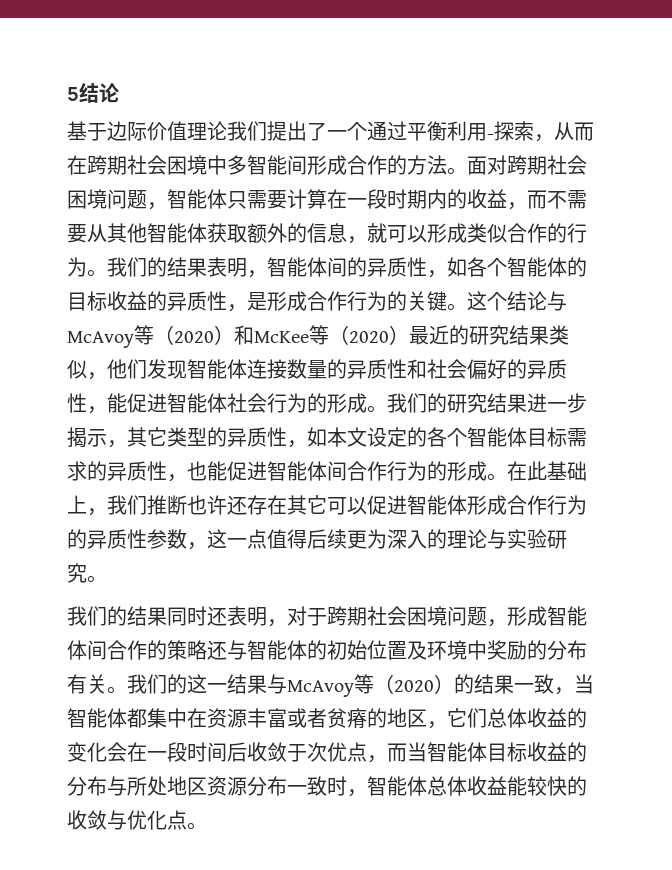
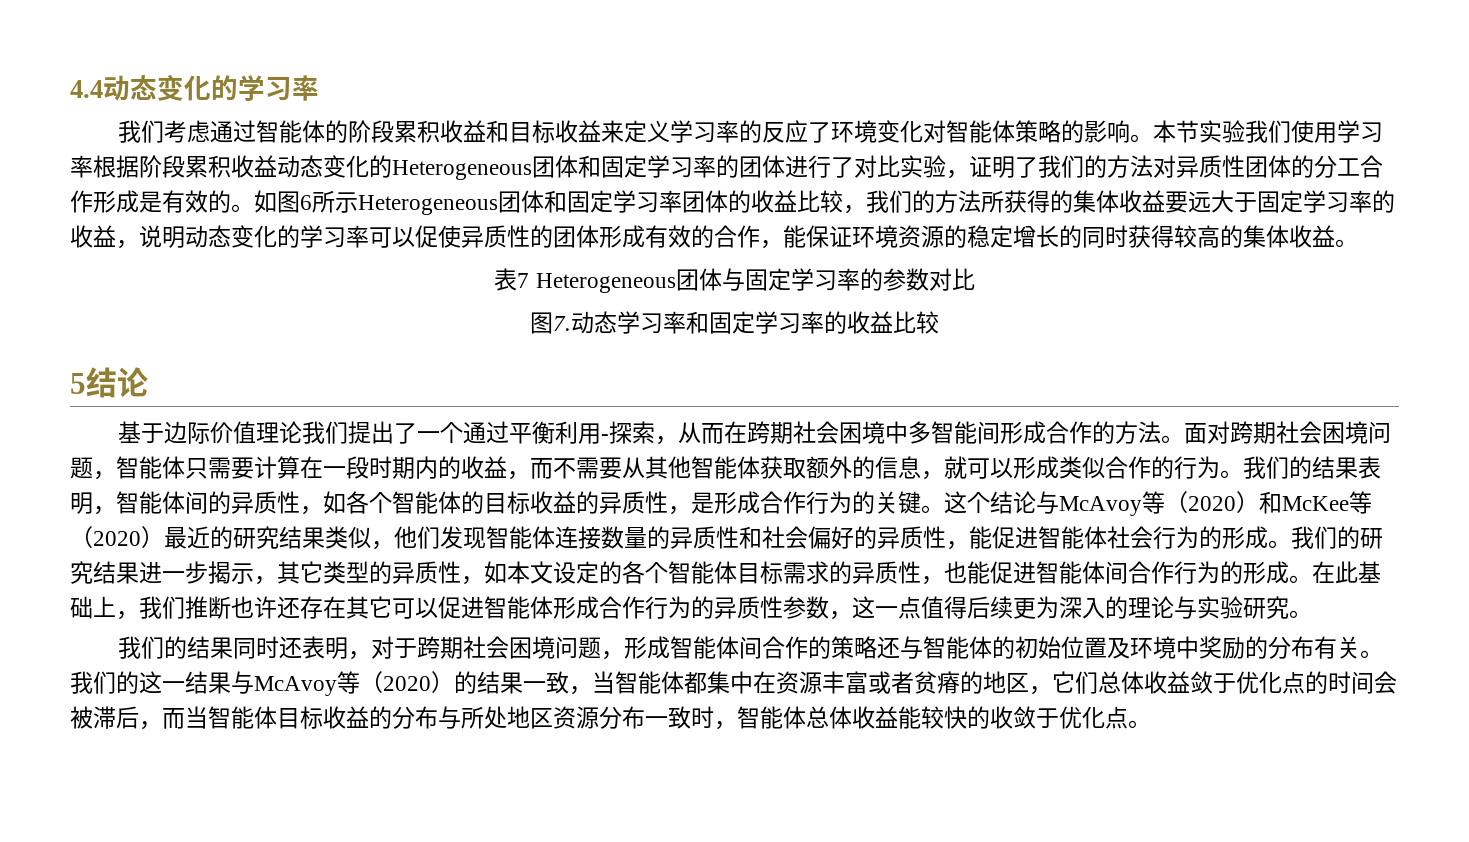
(67, 94) none -> [70,75,319,101] [118,120,1384,143] [70,155,1383,180] [70,190,1395,215] [70,225,1358,249] [494,268,975,293] [530,311,939,334] 4.4动态变化的学习率 // 我们考虑通过智能体的阶段累积收益和目标收益来定义学习率的反应了环境变化对智能体策略的影响。本节实验我们使用学习率根据阶段累积收益动态变化的Heterogeneous团体和固定学习率的团体进行了对比实验，证明了我们的方法对异质性团体的分工合作形成是有效的。如图6所示Heterogeneous团体和固定学习率团体的收益比较，我们的方法所获得的集体收益要远大于固定学习率的收益，说明动态变化的学习率可以促使异质性的团体形成有效的合作，能保证环境资源的稳定增长的同时获得较高的集体收益。 // 表7 Heterogeneous团体与固定学习率的参数对比 // 图7.动态学习率和固定学习率的收益比较 //
[567,708,587,728] [67,742,367,762] 的变化会在一段时间后收敛于次优点 -> [1190,671,1397,694] [70,706,139,729] 敛于优化点的时间会被滞后
[107,810,127,830] 与 -> [1036,708,1059,728] 于

